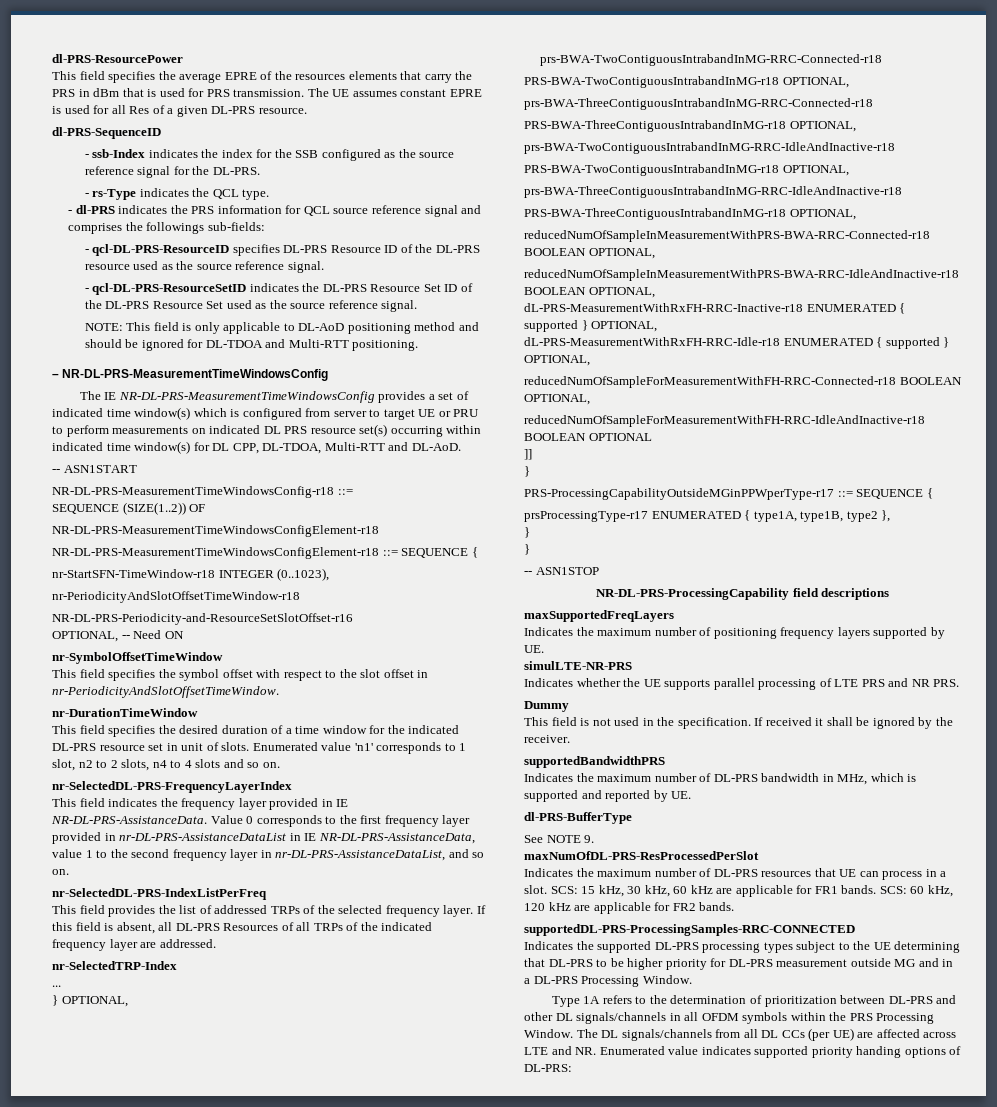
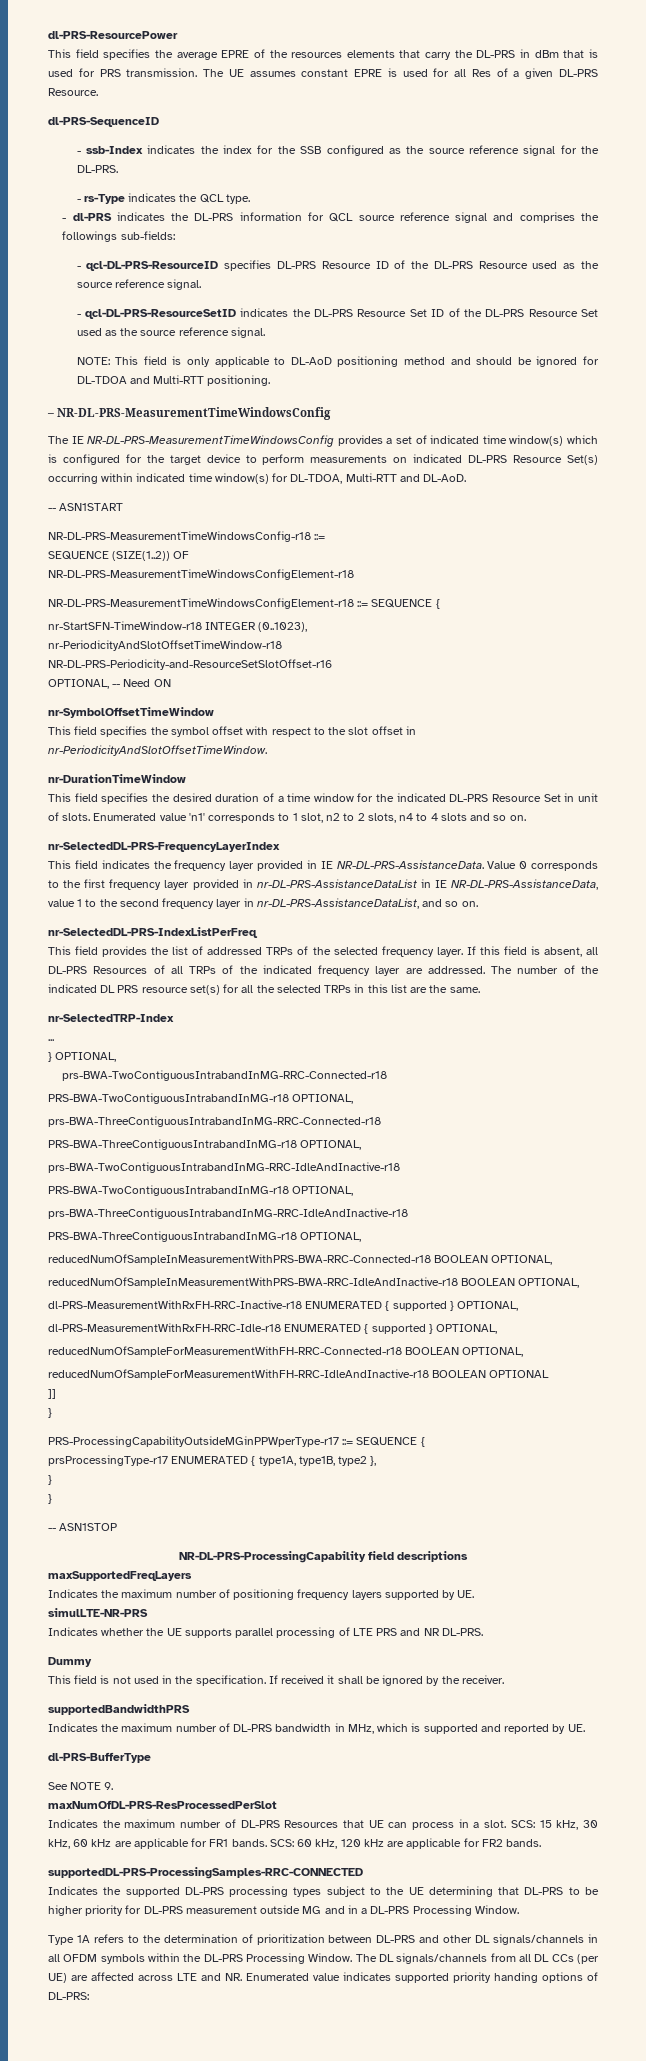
[52,89,75,97] PRS -> [476,50,516,58] DL-PRS
[258,108,307,114] resource. -> [48,88,98,96] Resource.
[191,206,215,214] PRS -> [194,213,234,221] DL-PRS
[84,264,130,270] resource -> [478,261,528,269] Resource
[305,408,480,420] from server to target UE or PRU -> [125,454,241,465] for the target device
[263,424,388,437] DL PRS resource set(s) -> [468,455,598,465] DL-PRS Resource Set(s)
[212,443,259,454] DL CPP, -> (289, 477) none
[99,743,164,751] resource set -> [492,794,561,802] Resource Set
(216, 943) none -> [491,965,599,974] [48,984,480,995] The number of the indicated DL PRS resource set(s) for all the selected TRPs in this list are the same.
[524,303,906,314] [524,320,658,332] [524,337,780,346] dL-PRS-MeasurementWithRxFH-RRC-Inactive-r18 ENUMERATED { supported } OPTIONAL, // dL-PRS-MeasurementWithRxFH-RRC-Idle-r18 -> [48,1300,519,1311] [48,1323,281,1332] dl-PRS-MeasurementWithRxFH-RRC-Inactive-r18 ENUMERATED { supported } OPTIONAL, // dl-PRS-MeasurementWithRxFH-RRC-Idle-r18
[933,679,960,687] PRS. -> [441,1628,483,1636] DL-PRS.
[761,871,812,877] resources -> [284,1820,339,1828] Resources
[849,1013,873,1021] PRS -> [203,1954,243,1962] DL-PRS

